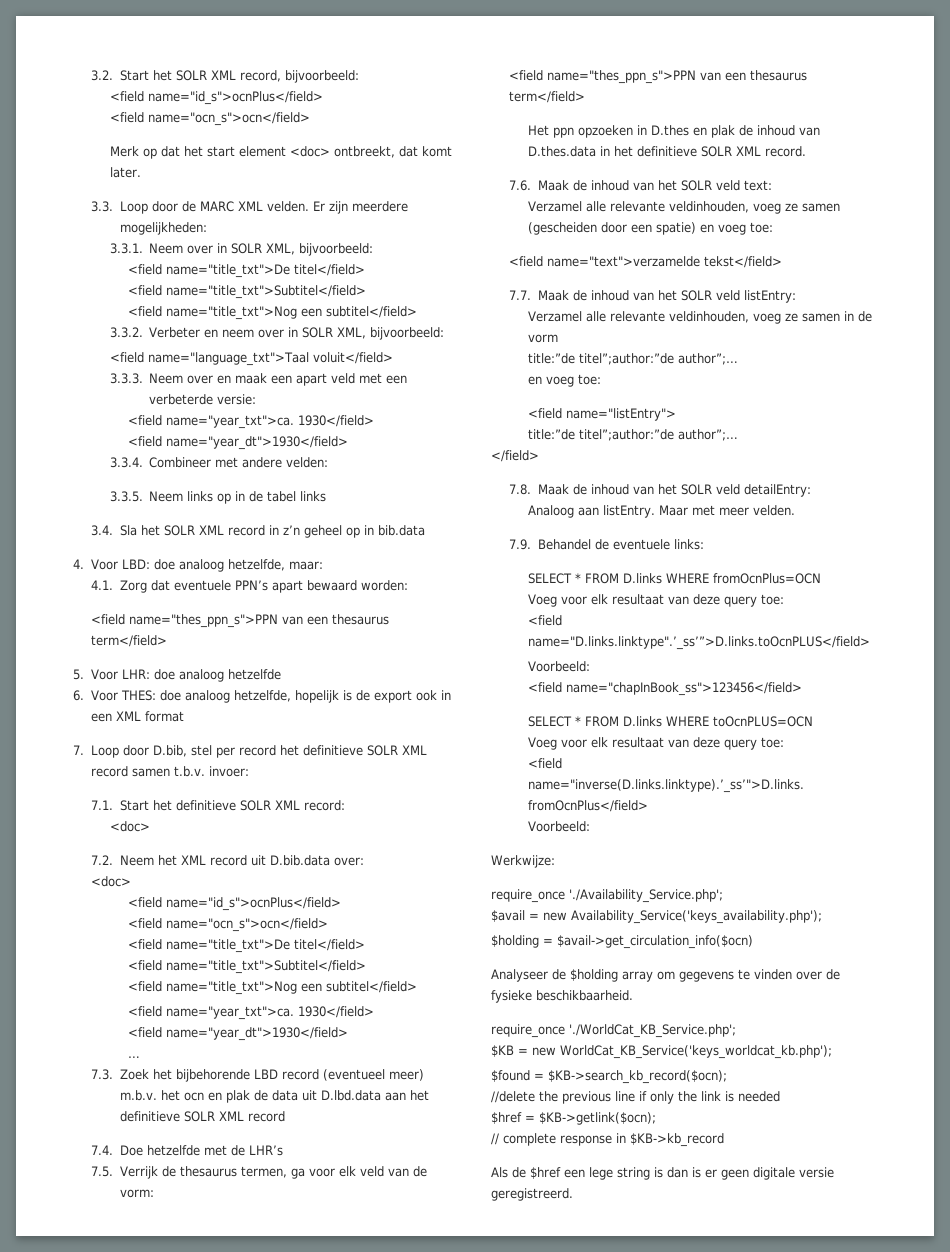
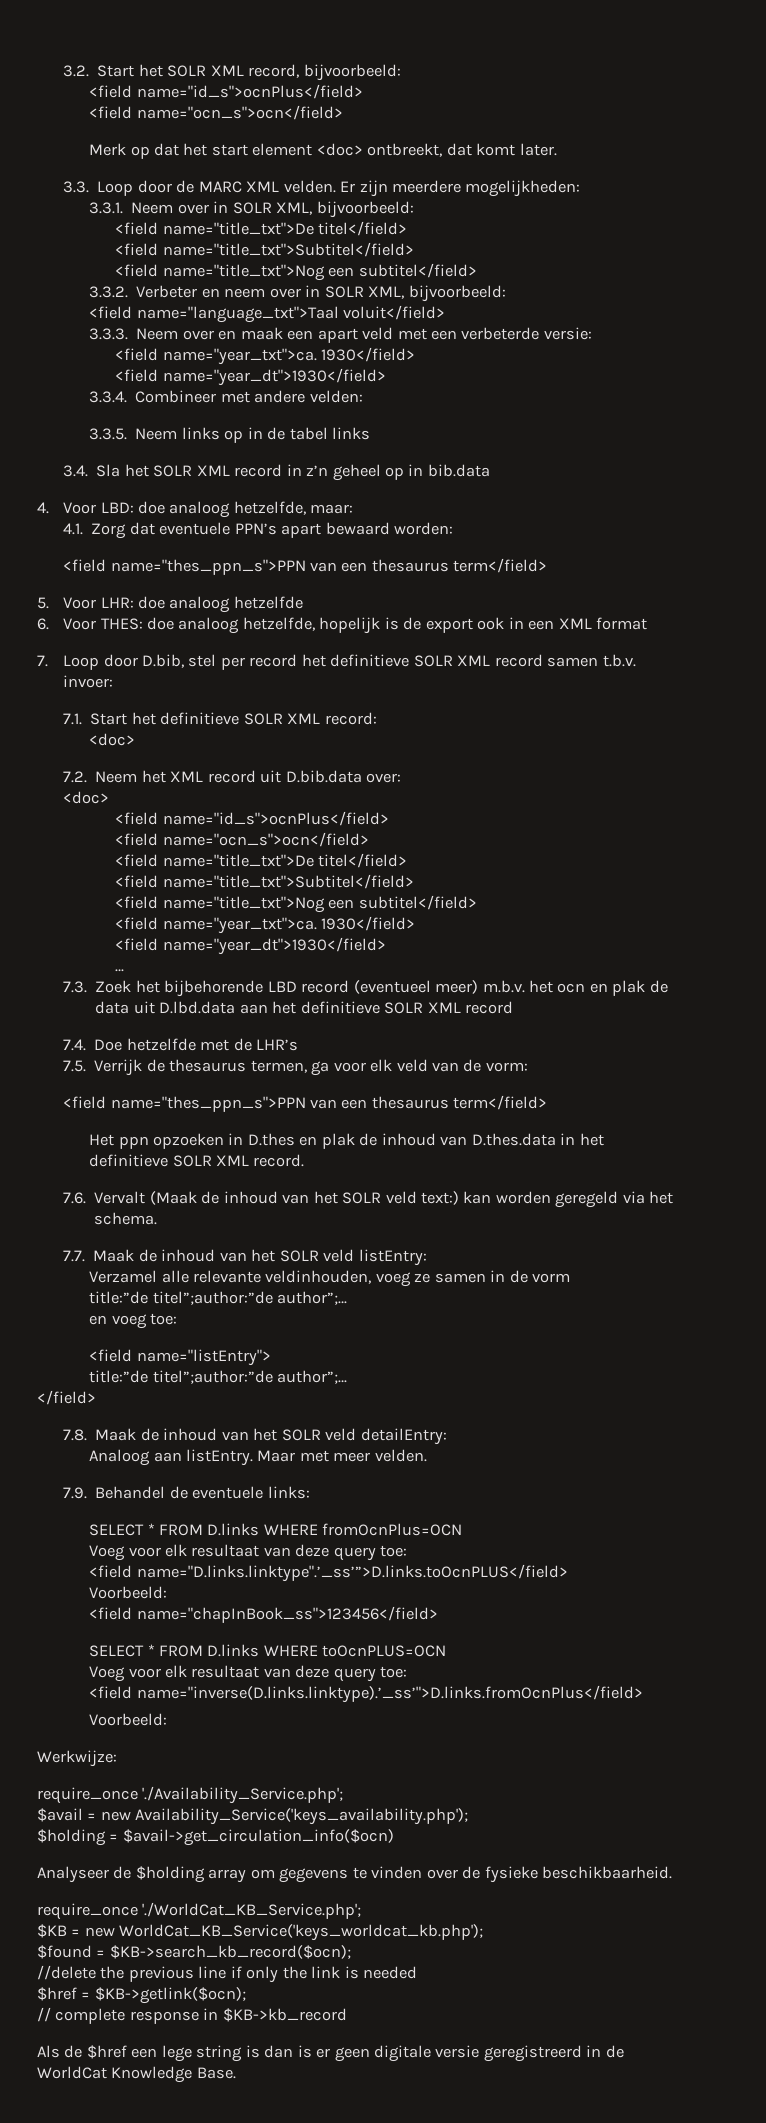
[537,180,772,191] [527,201,840,214] [527,222,773,235] [509,256,783,268] Maak de inhoud van het SOLR veld text: // Verzamel alle relevante veldinhouden, voeg ze samen (gescheiden door een spatie) en voeg toe: // <field name="text">verzamelde tekst</field> -> [94,1191,674,1208] [94,1212,158,1225] Vervalt (Maak de inhoud van het SOLR veld text:) kan worden geregeld via het schema.
[491,1188,573,1201] geregistreerd. -> [483,2045,624,2062] [37,2066,236,2083] geregistreerd in de WorldCat Knowledge Base.

